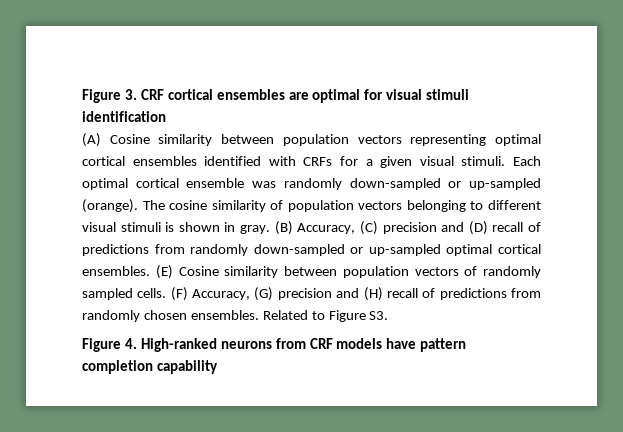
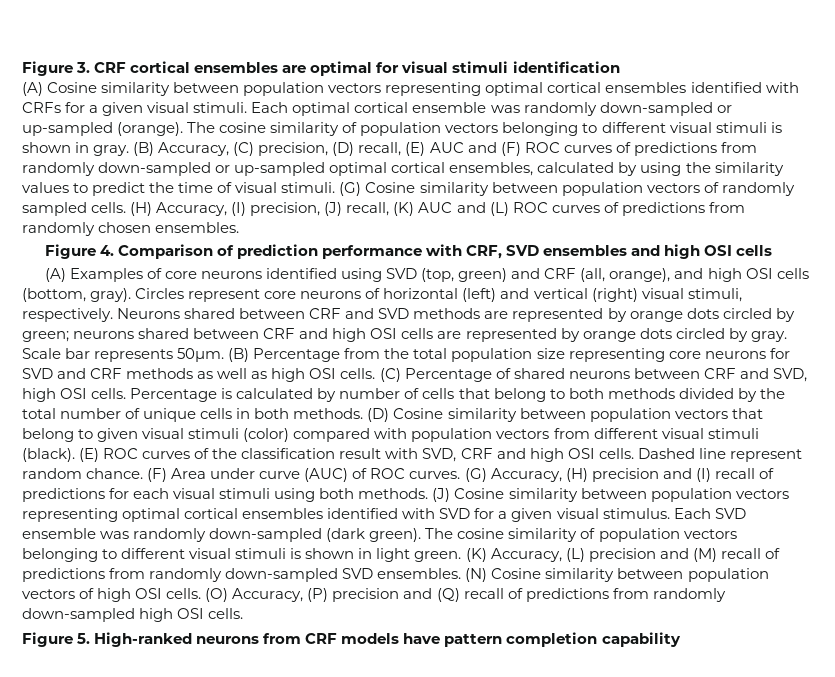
[382,221,524,235] precision and (D) recall -> [258,142,612,156] precision, (D) recall, (E) AUC and (F) ROC curves
[82,265,173,279] ensembles. (E) -> [449,162,784,176] [22,182,362,196] ensembles, calculated by using the similarity values to predict the time of visual stimuli. (G)
[170,287,418,301] (F) Accuracy, (G) precision and (H) recall -> [130,202,600,216] (H) Accuracy, (I) precision, (J) recall, (K) AUC and (L) ROC curves
[262,310,389,322] [82,338,137,352] Related to Figure S3. // Figure 4. -> [44,244,773,259] [44,268,809,282] [22,288,742,302] [22,308,795,322] [22,328,787,342] [22,348,790,362] [22,368,807,382] [22,388,785,402] [22,408,763,422] [22,428,759,442] [22,448,802,462] [22,468,774,482] [22,488,789,502] [22,508,746,522] [22,528,737,542] [22,548,780,562] [22,568,769,582] [22,588,726,602] [22,608,244,622] [22,632,91,647] // Figure 4. Comparison of prediction performance with CRF, SVD ensembles and high OSI cells // (A) Examples of core neurons identified using SVD (top, green) and CRF (all, orange), and high OSI cells (bottom, gray). Circles represent core neurons of horizontal (left) and vertical (right) visual stimuli, respectively. Neurons shared between CRF and SVD methods are represented by orange dots circled by green; neurons shared between CRF and high OSI cells are represented by orange dots circled by gray. Scale bar represents 50μm. (B) Percentage from the total population size representing core neurons for SVD and CRF methods as well as high OSI cells. (C) Percentage of shared neurons between CRF and SVD, high OSI cells. Percentage is calculated by number of cells that belong to both methods divided by the total number of unique cells in both methods. (D) Cosine similarity between population vectors that belong to given visual stimuli (color) compared with population vectors from different visual stimuli (black). (E) ROC curves of the classification result with SVD, CRF and high OSI cells. Dashed line represent random chance. (F) Area under curve (AUC) of ROC curves. (G) Accuracy, (H) precision and (I) recall of predictions for each visual stimuli using both methods. (J) Cosine similarity between population vectors representing optimal cortical ensembles identified with SVD for a given visual stimulus. Each SVD ensemble was randomly down-sampled (dark green). The cosine similarity of population vectors belonging to different visual stimuli is shown in light green. (K) Accuracy, (L) precision and (M) recall of predictions from randomly down-sampled SVD ensembles. (N) Cosine similarity between population vectors of high OSI cells. (O) Accuracy, (P) precision and (Q) recall of predictions from randomly down-sampled high OSI cells. // Figure 5.

